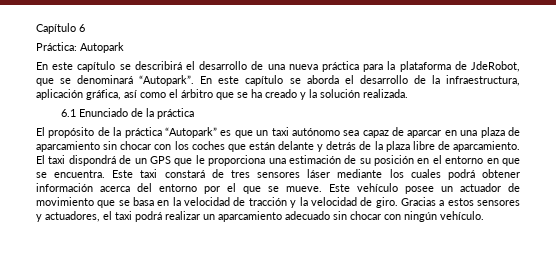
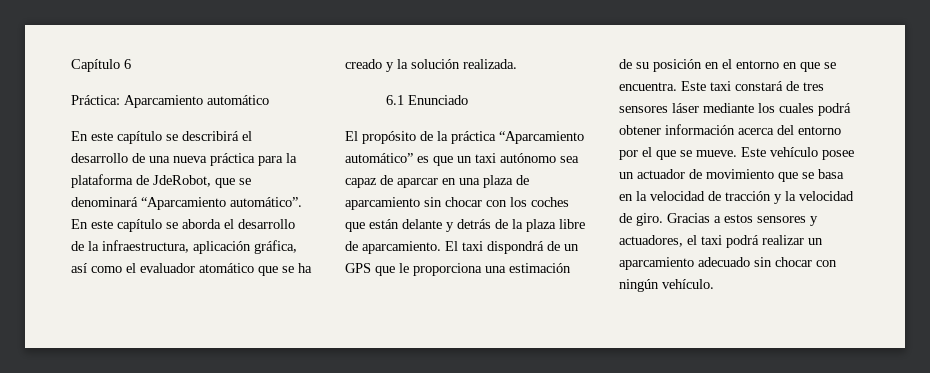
[80,42,124,53] Autopark -> [124,95,269,108] Aparcamiento automático
[139,75,195,86] “Autopark”. -> [141,197,302,210] “Aparcamiento automático”.
[181,89,213,98] árbitro -> [140,263,254,273] evaluador atomático
[131,108,195,119] de la práctica -> (468, 100) none
[164,127,217,138] “Autopark” -> [499,131,584,144] [345,153,413,163] “Aparcamiento automático”

